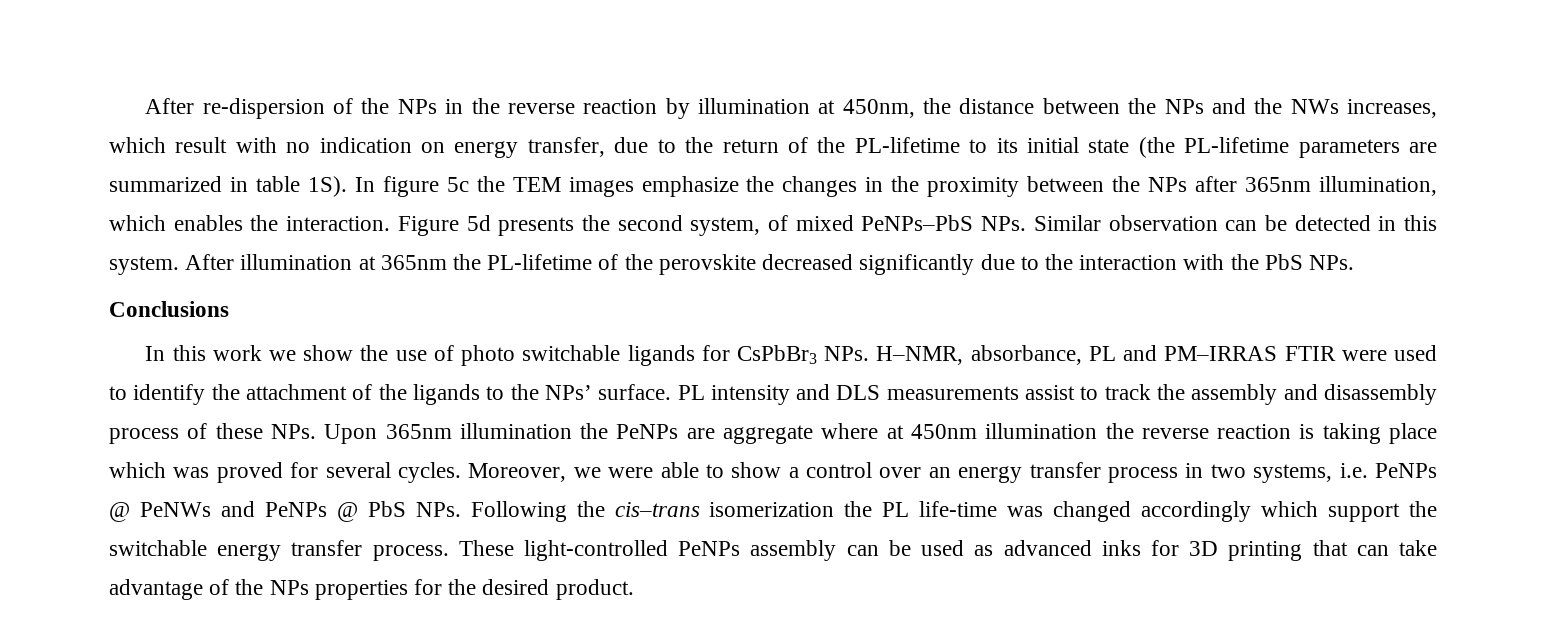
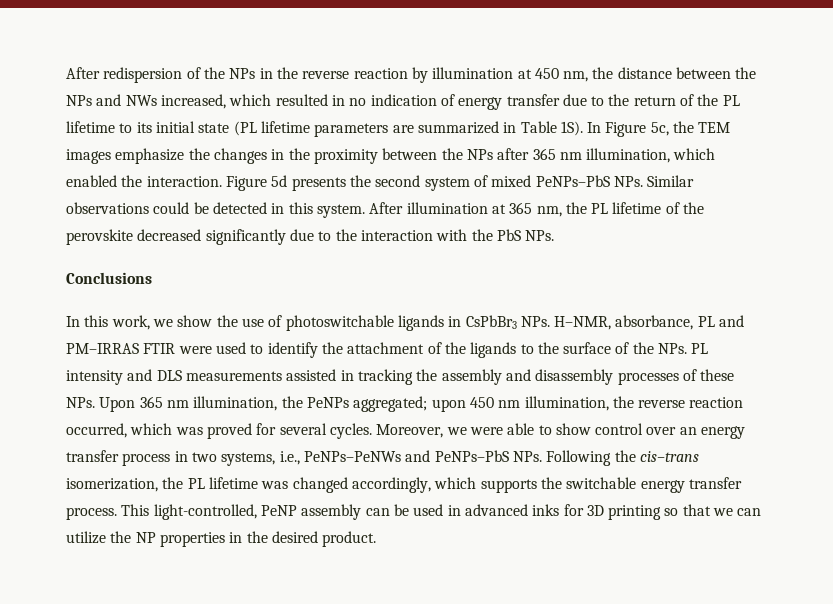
[145,98,325,119] After re-dispersion -> [66,67,183,83] After redispersion
[842,99,915,118] 450nm, -> [534,68,589,82] 450 nm,
[1254,98,1437,118] [109,137,605,158] the NWs increases, which result with no indication on energy transfer, -> [125,94,560,110] NWs increased, which resulted in no indication of energy transfer
[854,137,960,153] PL-lifetime -> [722,95,740,106] [66,121,115,133] PL lifetime
[1138,137,1290,158] (the PL-lifetime -> [233,121,310,136] (PL lifetime
[255,176,300,192] table -> [520,121,557,133] Table
[382,176,469,197] figure 5c -> [605,122,669,137] Figure 5c,
[1245,177,1312,192] 365nm -> [532,148,582,160] 365 nm
[173,215,243,231] enables -> [66,175,117,187] enabled
[690,217,761,236] system, -> [424,177,470,191] system
[1108,215,1258,231] observation can -> [66,202,190,214] observations could
[380,254,593,270] 365nm the PL-lifetime -> [509,202,662,217] 365 nm, the PL lifetime
[212,345,262,361] work -> [111,315,150,330] work,
[461,345,730,366] photo switchable ligands for -> [285,315,462,331] photoswitchable ligands in
[544,384,672,400] NPs’ surface. -> [563,342,688,354] surface of the NPs.
[1025,384,1151,400] assist to track -> [286,369,413,385] assisted in tracking
[109,428,179,444] process -> [617,372,679,385] processes
[385,423,1437,444] 365nm illumination the PeNPs are aggregate where at 450nm illumination the reverse reaction is taking place -> [139,396,744,412] [66,423,127,438] 365 nm illumination, the PeNPs aggregated; upon 450 nm illumination, the reverse reaction occurred,
[788,467,799,478] a -> (591, 429) none
[1339,463,1437,478] [109,501,406,522] i.e. PeNPs @ PeNWs and PeNPs @ PbS -> [279,450,509,465] i.e., PeNPs–PeNWs and PeNPs–PbS
[709,501,998,517] isomerization the PL life-time -> [66,477,258,492] isomerization, the PL lifetime
[1141,501,1401,522] accordingly which support -> [351,477,537,493] accordingly, which supports
[458,540,741,561] These light-controlled PeNPs -> [121,504,297,520] This light-controlled, PeNP
[974,545,994,556] as -> [447,505,461,516] in
[1312,540,1437,556] [109,579,443,600] that can take advantage of the NPs properties for -> [664,504,762,516] [66,531,243,547] so that we can utilize the NP properties in

